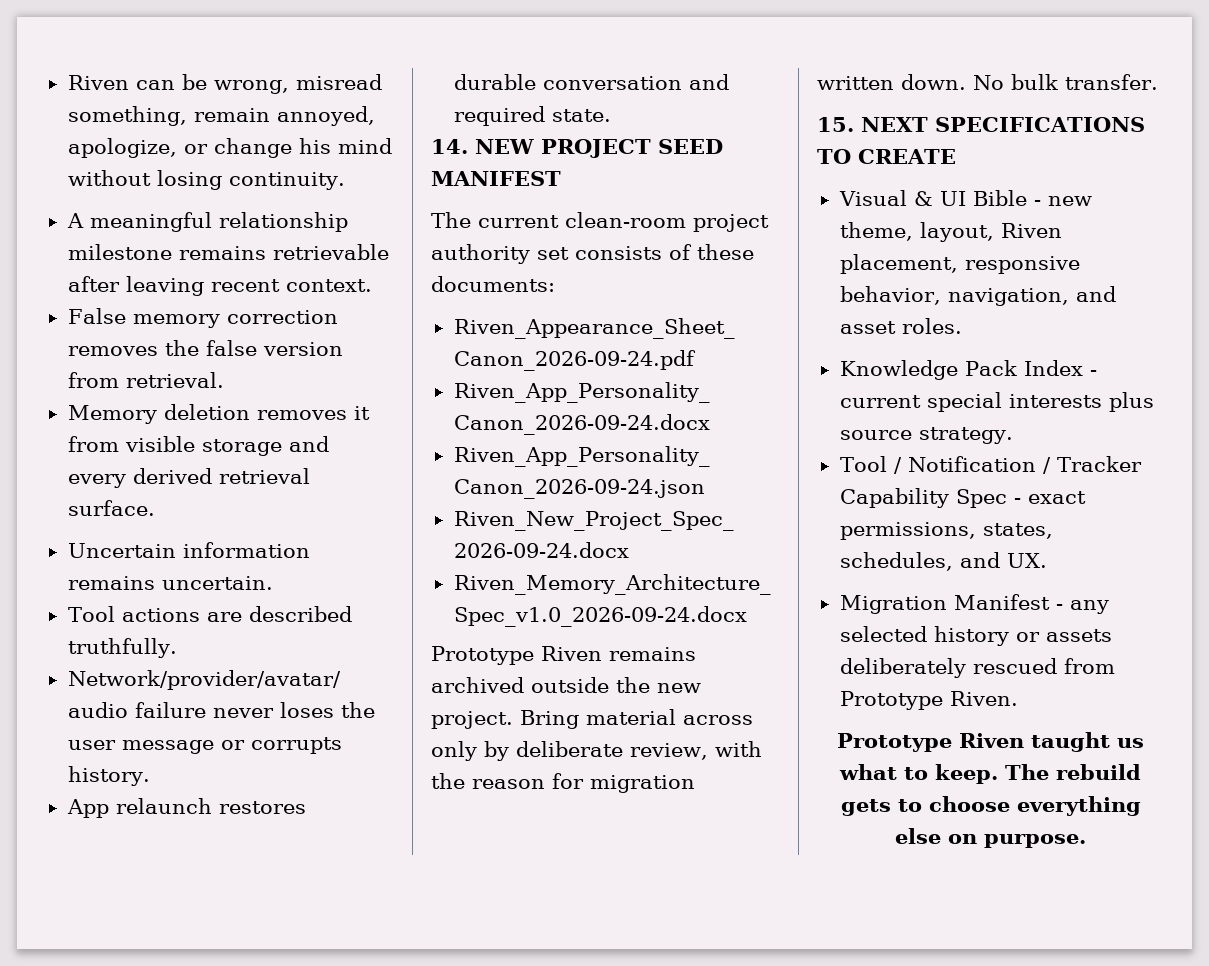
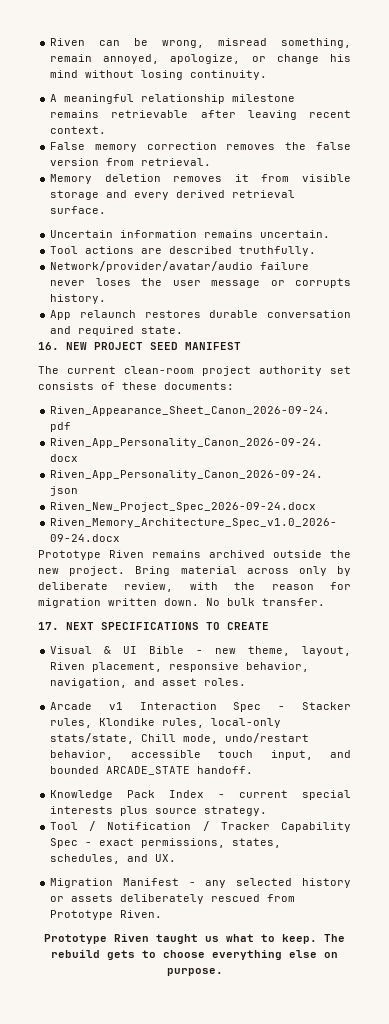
[431,139,468,154] 14. -> [38,342,59,350] 16.
[817,117,854,132] 15. -> [38,622,59,630] 17.
(962, 326) none -> [50,702,351,712] [50,718,282,728] [50,733,310,744] [50,750,351,760] [50,766,254,775] // Arcade v1 Interaction Spec - Stacker rules, Klondike rules, local-only stats/state, Chill mode, undo/restart behavior, accessible touch input, and bounded ARCADE_STATE handoff.

